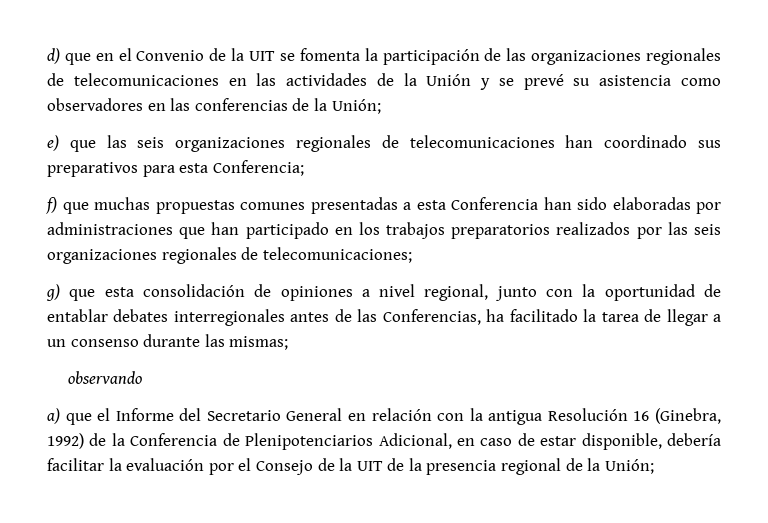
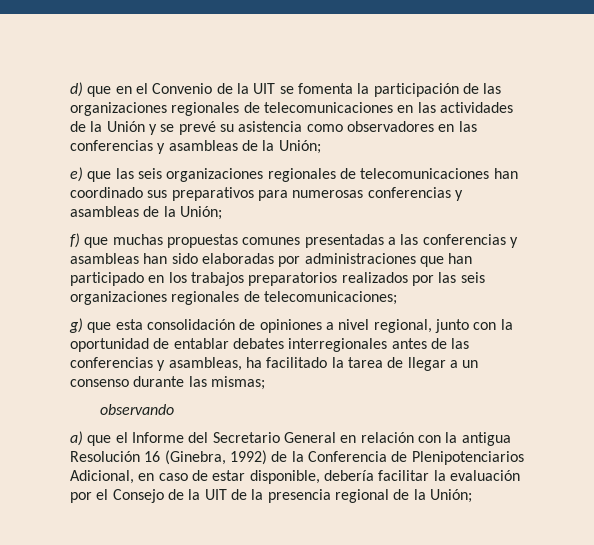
(288, 104) none -> [157,140,238,154] y asambleas
[179,160,304,176] esta Conferencia; -> [292,187,463,201] [70,206,222,220] numerosas conferencias y asambleas de la Unión;
[416,197,538,210] esta Conferencia -> [400,234,518,248] [70,253,139,264] las conferencias y asambleas
[382,309,481,325] Conferencias, -> [70,357,242,371] conferencias y asambleas,

